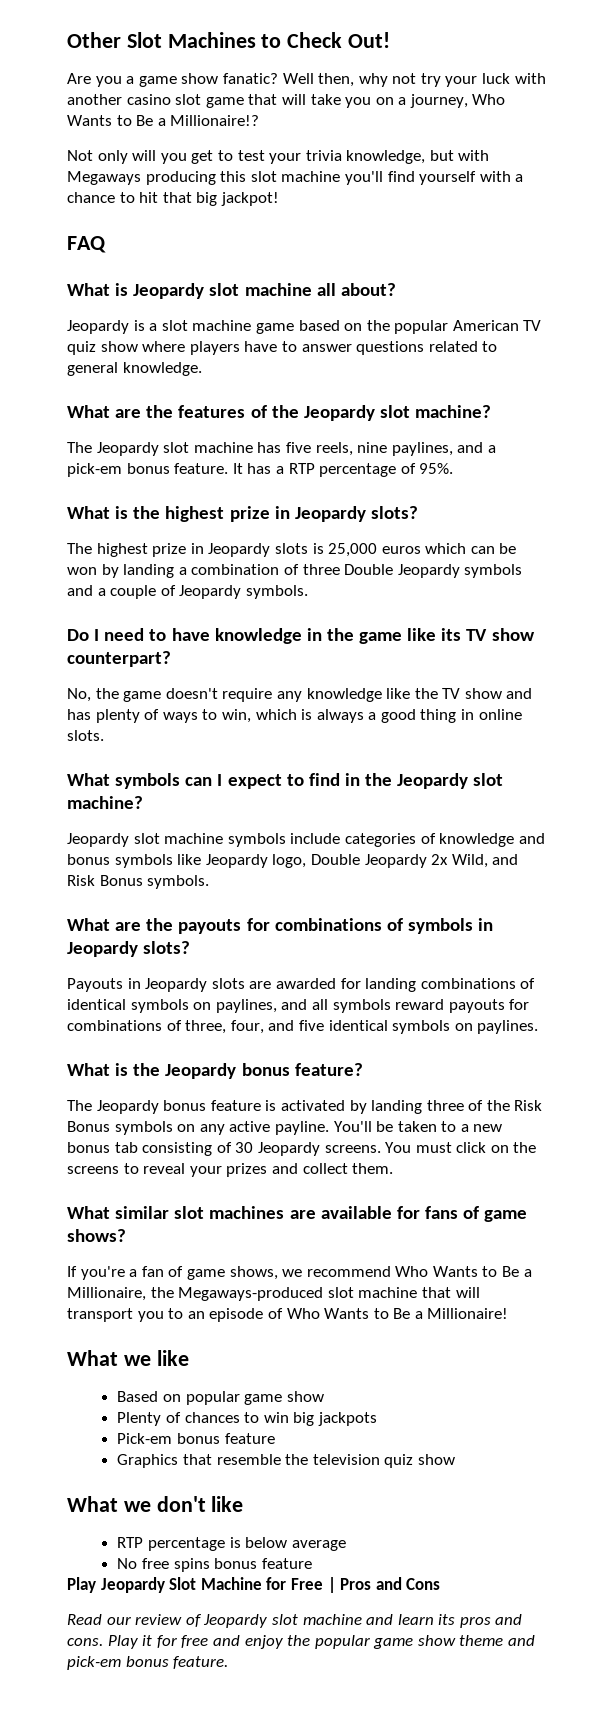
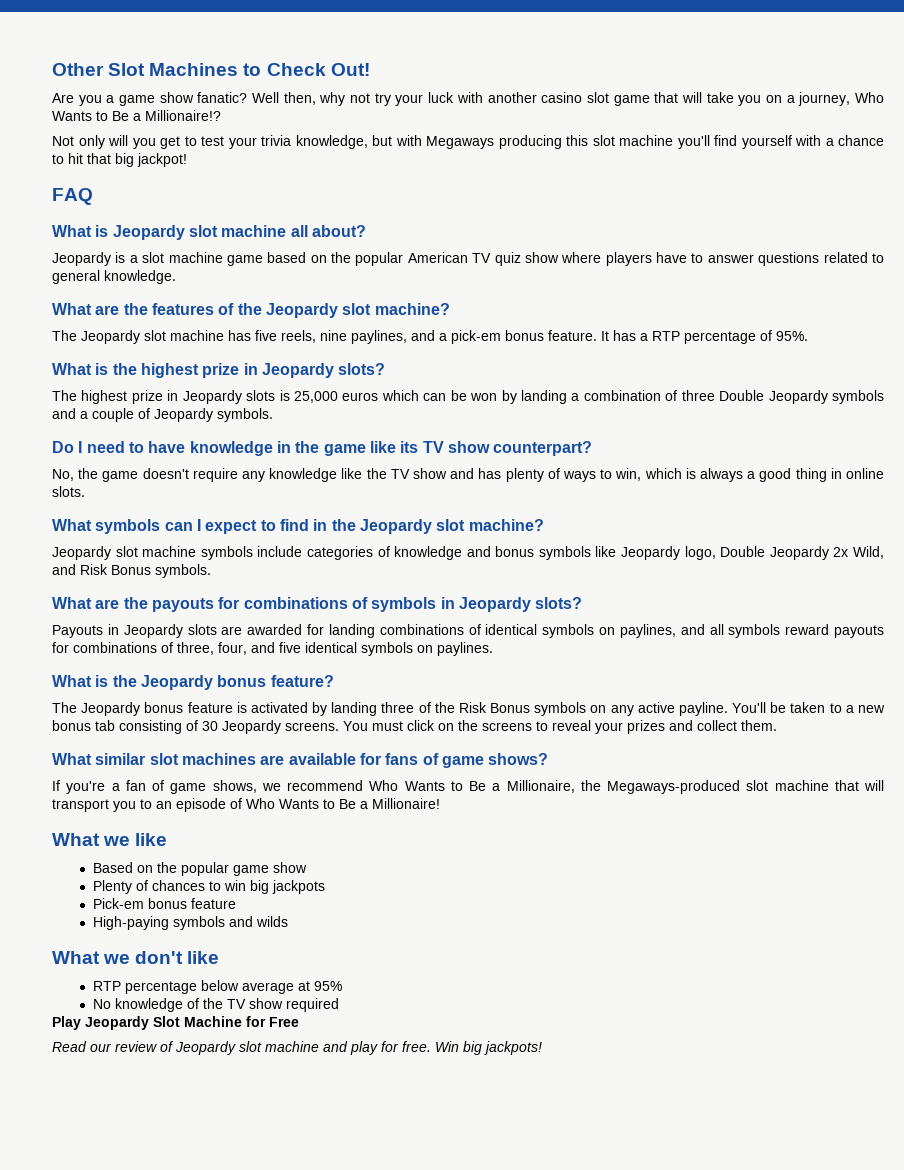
(182, 1398) none -> [156,862,177,873] the
[117,1454,455,1468] Graphics that resemble the television quiz show -> [92,916,288,930] High-paying symbols and wilds
[229,1537,241,1548] is -> (197, 987) none
(346, 1545) none -> [297,981,342,991] at 95%
[142,1558,312,1572] free spins bonus feature -> [114,998,339,1012] knowledge of the TV show required
[327,1577,441,1593] | Pros and Cons -> (299, 1022) none
[397,1614,523,1628] [67,1635,536,1649] [67,1656,229,1670] learn its pros and cons. Play it for free and enjoy the popular game show theme and pick-em bonus feature. -> [350,1041,542,1055] play for free. Win big jackpots!

